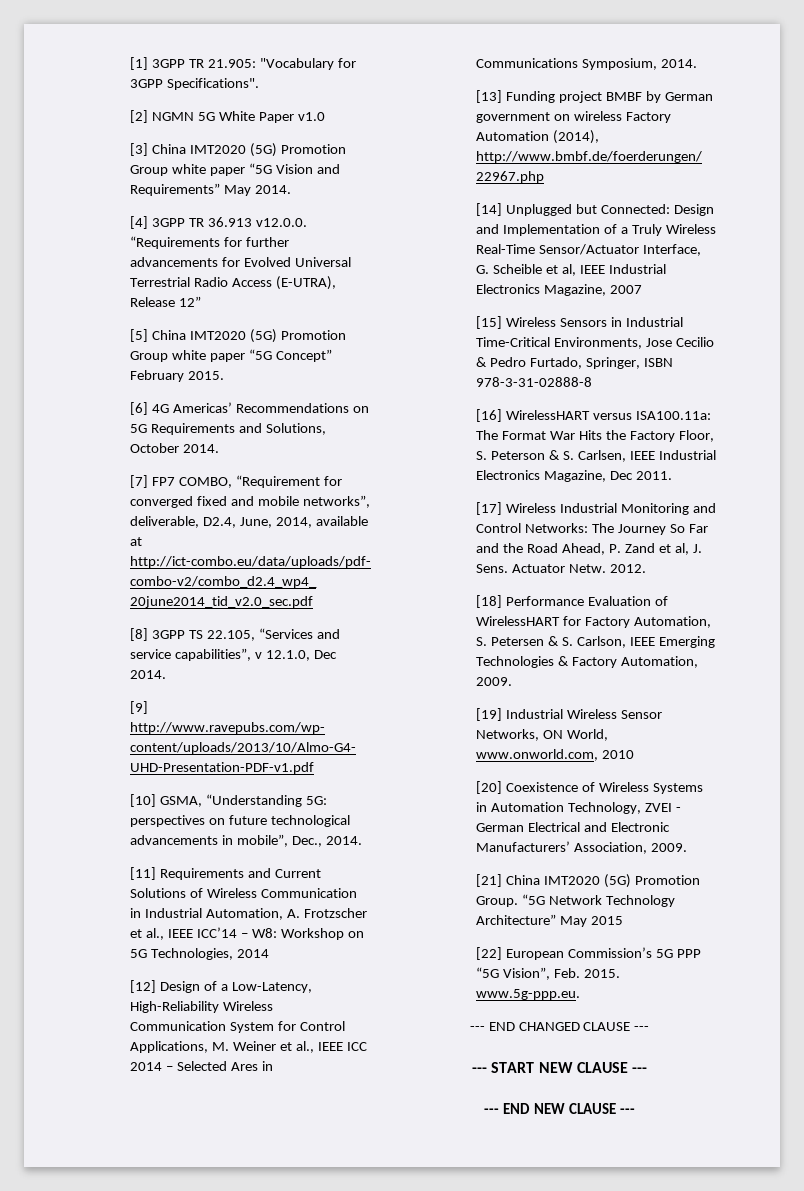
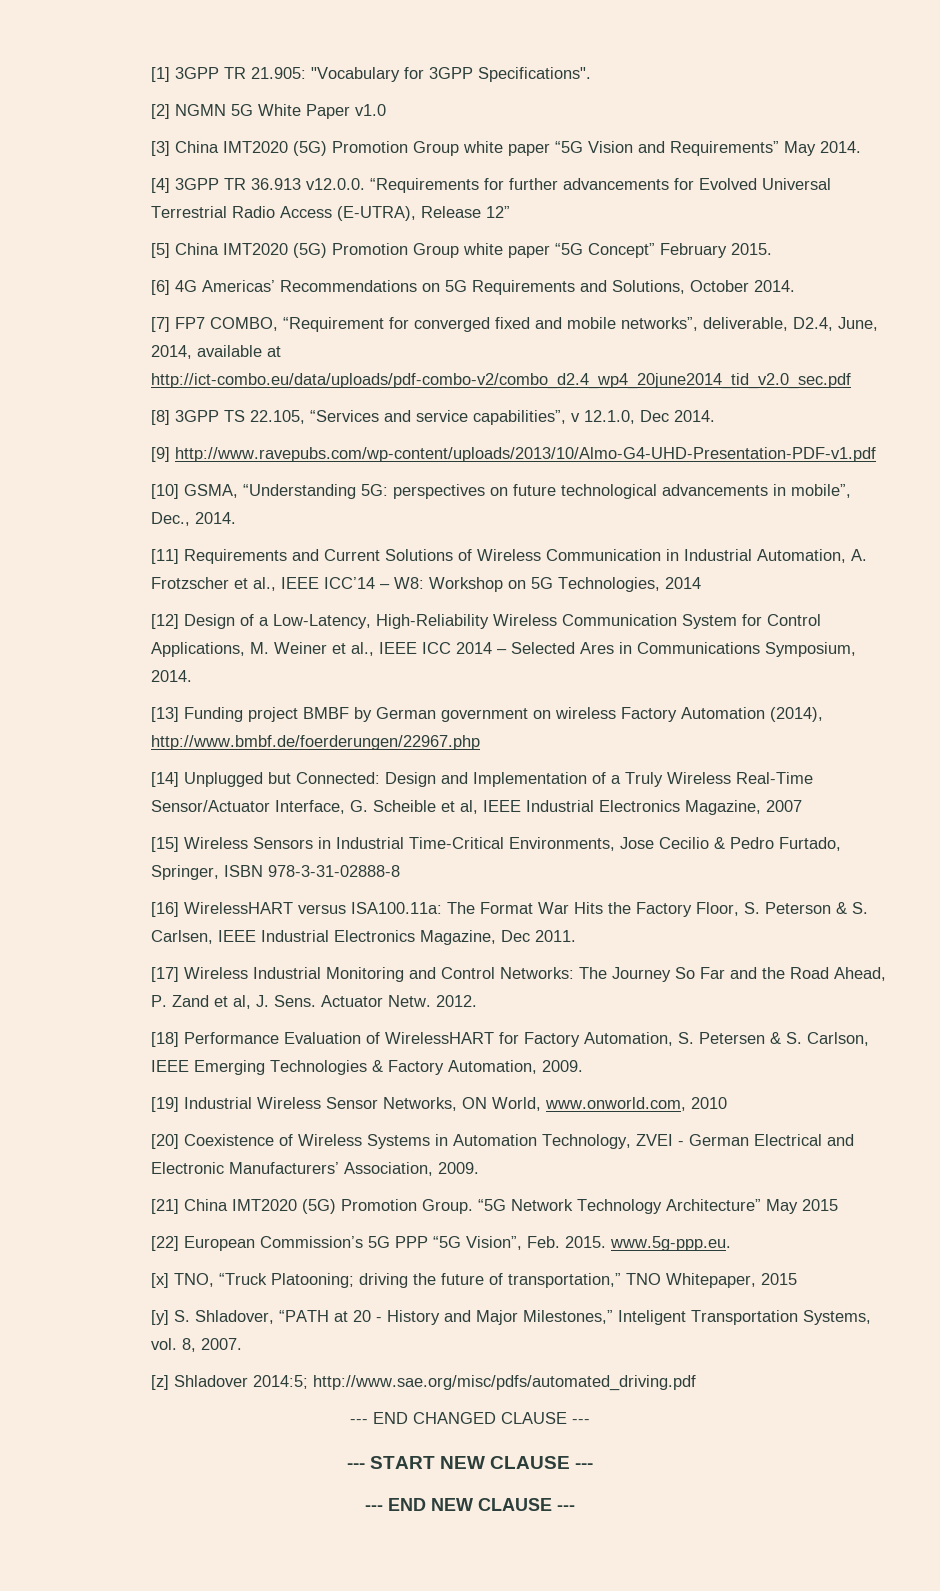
(581, 994) none -> [151,1273,798,1288] [151,1310,872,1325] [151,1338,243,1352] [151,1375,697,1391] // [x] TNO, “Truck Platooning; driving the future of transportation,” TNO Whitepaper, 2015 // [y] S. Shladover, “PATH at 20 - History and Major Milestones,” Inteligent Transportation Systems, vol. 8, 2007. // [z] Shladover 2014:5; http://www.sae.org/misc/pdfs/automated_driving.pdf

